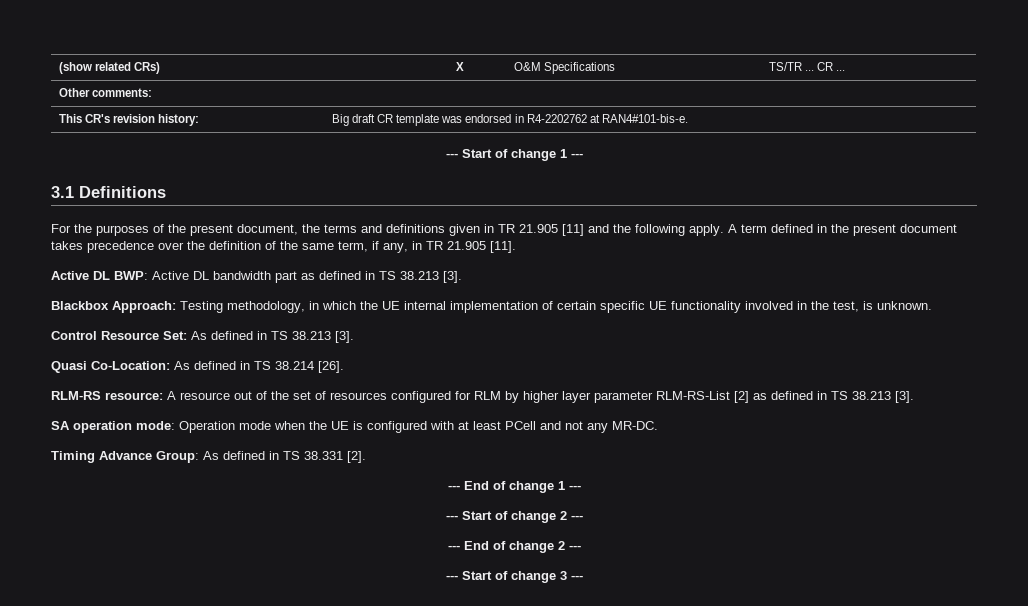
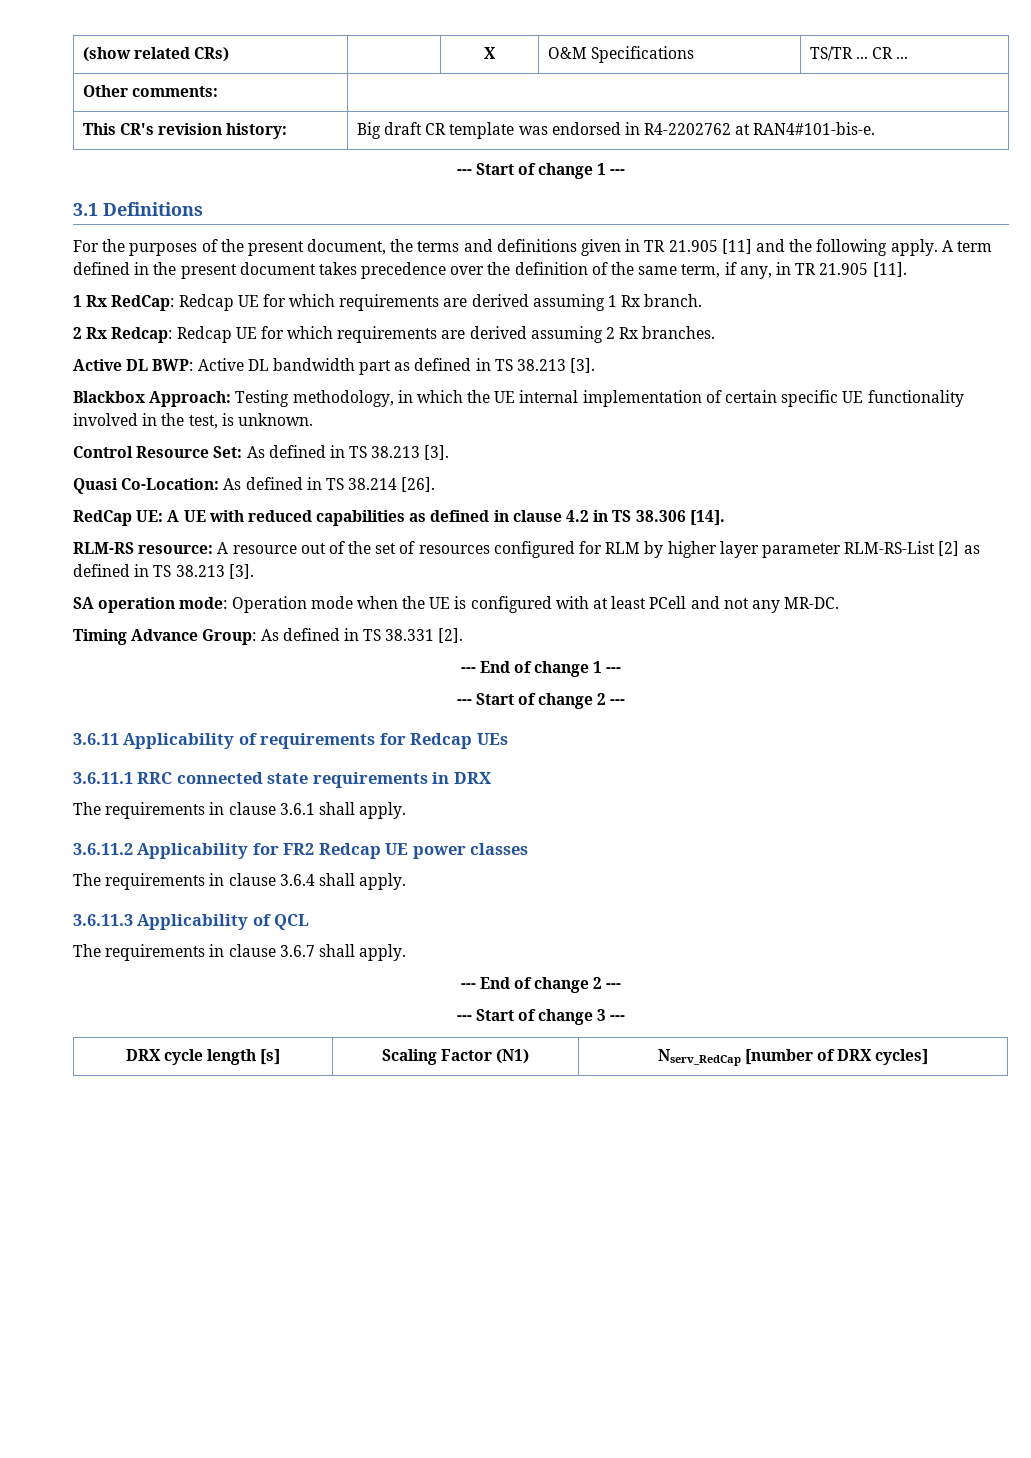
(516, 247) none -> [73,294,703,311] [73,326,716,343] // 1 Rx RedCap: Redcap UE for which requirements are derived assuming 1 Rx branch. // 2 Rx Redcap: Redcap UE for which requirements are derived assuming 2 Rx branches.
(344, 367) none -> [73,510,725,526] // RedCap UE: A UE with reduced capabilities as defined in clause 4.2 in TS 38.306 [14].
(583, 517) none -> [73,733,508,749] [73,772,491,788] [73,802,407,819] [73,843,529,859] [73,873,407,890] [73,914,310,930] [73,944,407,961] // 3.6.11 Applicability of requirements for Redcap UEs // 3.6.11.1 RRC connected state requirements in DRX // The requirements in clause 3.6.1 shall apply. // 3.6.11.2 Applicability for FR2 Redcap UE power classes // The requirements in clause 3.6.4 shall apply. // 3.6.11.3 Applicability of QCL // The requirements in clause 3.6.7 shall apply.
(583, 577) none -> [125,1049,281,1065] [381,1049,530,1065] [657,1049,929,1066] // DRX cycle length [s] | Scaling Factor (N1) | Nserv_RedCap [number of DRX cycles]

